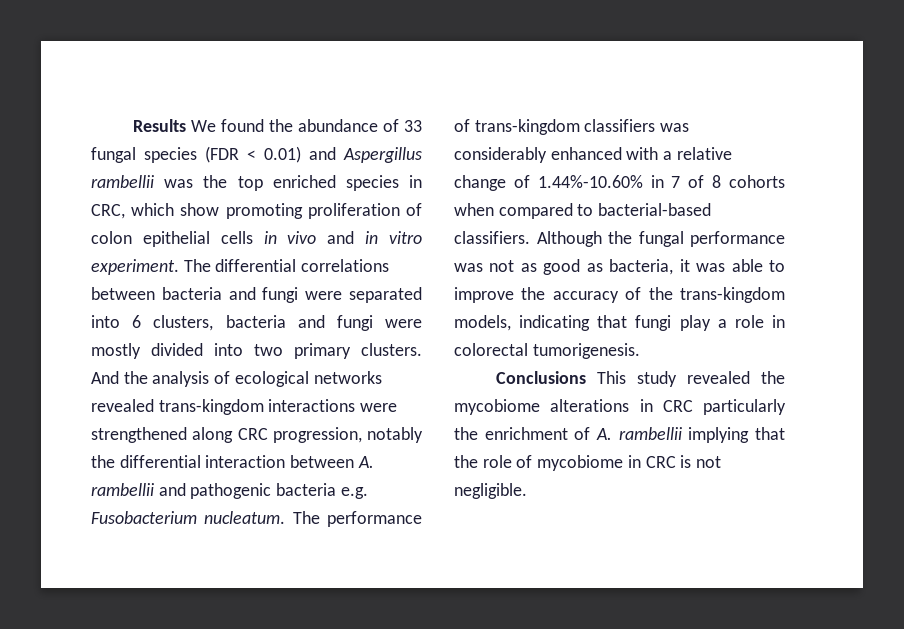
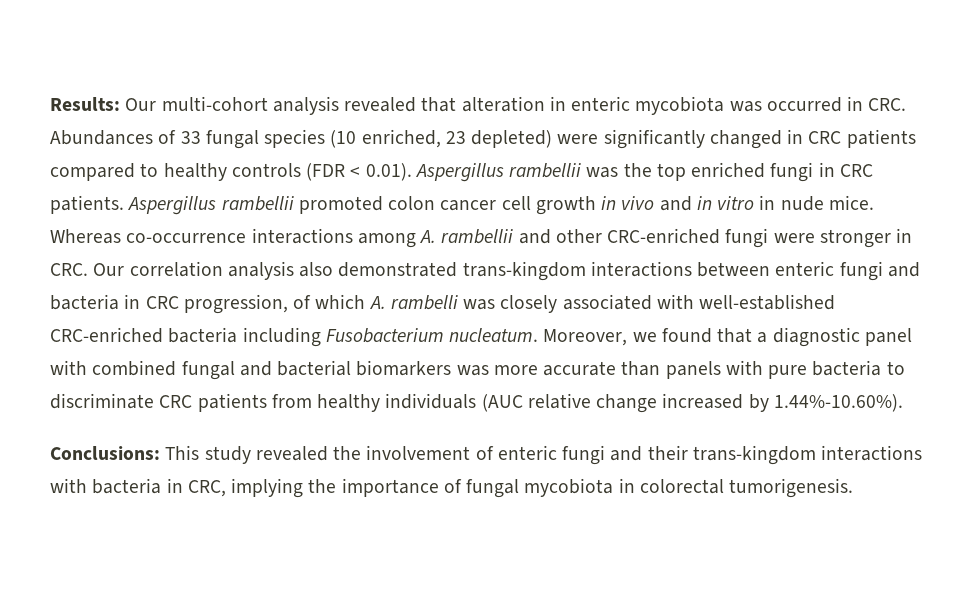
[132,119,422,132] [91,146,336,163] Results We found the abundance of 33 fungal species (FDR < 0.01) and -> [50,96,907,115] [50,129,916,149] [50,163,412,181] Results: Our multi-cohort analysis revealed that alteration in enteric mycobiota was occurred in CRC. Abundances of 33 fungal species (10 enriched, 23 depleted) were significantly changed in CRC patients compared to healthy controls (FDR < 0.01).
[345,175,422,191] [91,203,422,219] [91,231,253,247] species in CRC, which show promoting proliferation of colon epithelial cells -> [770,162,873,182] [50,195,596,215] fungi in CRC patients. Aspergillus rambellii promoted colon cancer cell growth
[91,259,390,275] [91,287,423,303] [91,315,422,331] [91,343,422,359] [91,371,382,387] [91,399,398,415] [91,427,423,443] [91,455,374,468] [91,483,368,499] [91,511,422,527] [454,119,690,135] [454,147,732,163] [454,175,785,191] [454,203,712,219] [454,231,785,247] [454,259,786,275] [454,287,785,303] [454,315,785,331] [454,343,640,359] [495,371,785,387] [454,399,786,415] [454,427,785,443] [454,455,722,471] [454,483,527,499] experiment. The differential correlations between bacteria and fungi were separated into 6 clusters, bacteria and fungi were mostly divided into two primary clusters. And the analysis of ecological networks revealed trans-kingdom interactions were strengthened along CRC progression, notably the differential interaction between A. rambellii and pathogenic bacteria e.g. Fusobacterium nucleatum. The performance of trans-kingdom classifiers was considerably enhanced with a relative change of 1.44%-10.60% in 7 of 8 cohorts when compared to bacterial-based classifiers. Although the fungal performance was not as good as bacteria, it was able to improve the accuracy of the trans-kingdom models, indicating that fungi play a role in colorectal tumorigenesis. // Conclusions This study revealed the mycobiome alterations in CRC particularly the enrichment of A. rambellii implying that the role of mycobiome in CRC is not negligible. -> [759,195,874,211] [50,228,913,248] [50,261,920,281] [50,294,836,314] [50,327,912,347] [50,360,905,380] [50,393,903,413] [50,445,923,465] [50,478,854,498] in nude mice. Whereas co-occurrence interactions among A. rambellii and other CRC-enriched fungi were stronger in CRC. Our correlation analysis also demonstrated trans-kingdom interactions between enteric fungi and bacteria in CRC progression, of which A. rambelli was closely associated with well-established CRC-enriched bacteria including Fusobacterium nucleatum. Moreover, we found that a diagnostic panel with combined fungal and bacterial biomarkers was more accurate than panels with pure bacteria to discriminate CRC patients from healthy individuals (AUC relative change increased by 1.44%-10.60%). // Conclusions: This study revealed the involvement of enteric fungi and their trans-kingdom interactions with bacteria in CRC, implying the importance of fungal mycobiota in colorectal tumorigenesis.

